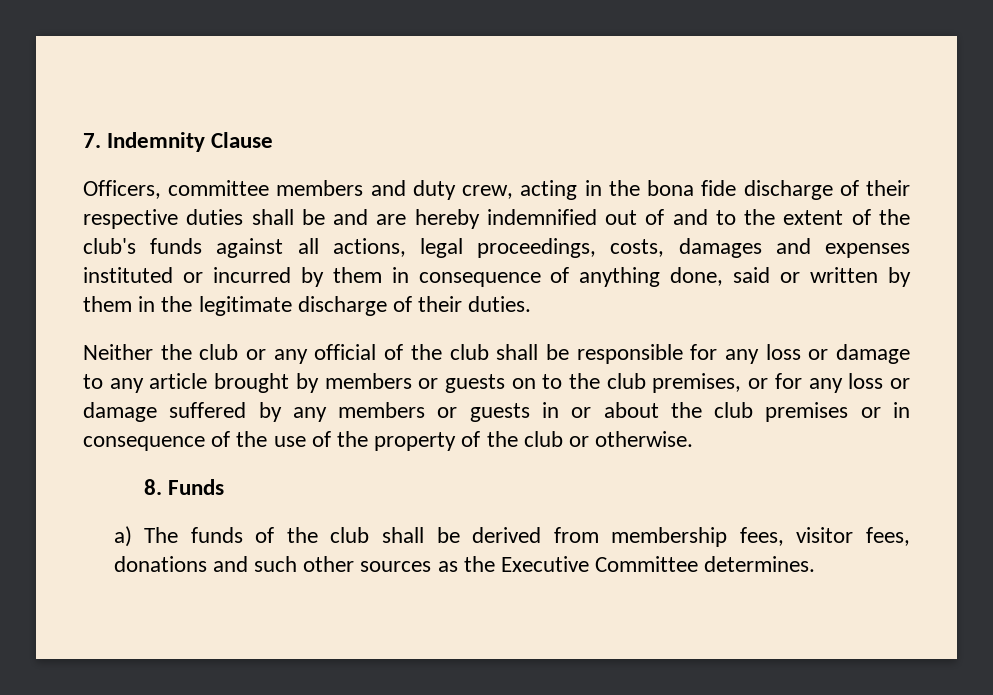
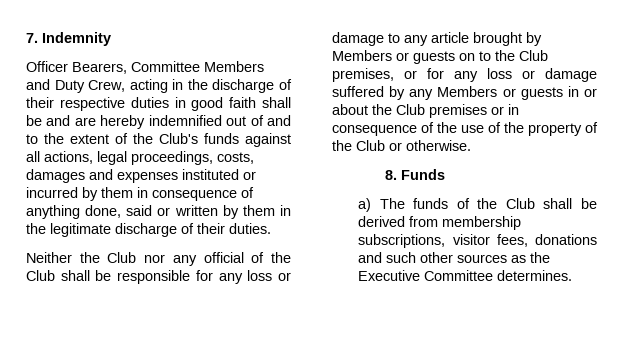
[211,132,274,148] [83,180,514,200] Clause // Officers, committee members and duty crew, -> [26,61,264,74] [26,79,126,93] // Officer Bearers, Committee Members and Duty Crew,
[647,180,737,196] bona fide -> (208, 84) none
(244, 217) none -> [174,97,257,111] in good faith
[83,238,136,254] club's -> [159,133,198,144] Club's
[199,344,267,360] club or -> [107,252,166,263] Club nor
[449,344,489,360] club -> [26,270,55,281] Club
[324,373,412,389] members -> [332,50,392,61] Members
[606,373,646,389] club -> [519,50,548,61] Club
[338,402,426,418] members -> [437,86,498,97] Members
[714,402,754,418] club -> [396,104,425,115] Club
[523,431,563,447] club -> [356,140,385,151] Club
[330,527,370,543] club -> [505,198,535,209] Club
[739,527,784,546] fees, -> [358,234,446,248] subscriptions,

